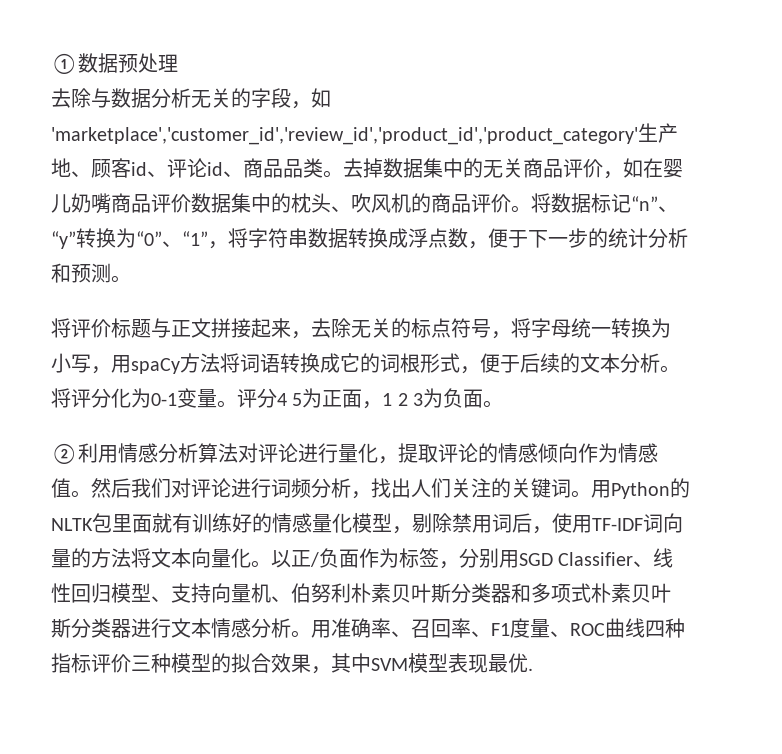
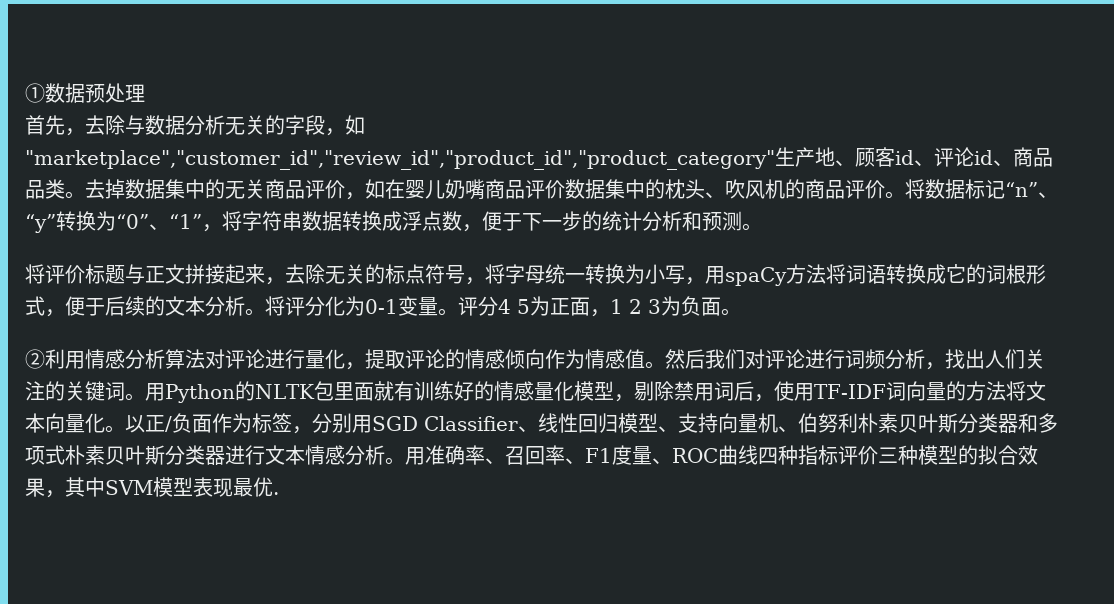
(178, 63) none -> [25,115,85,136] 首先，
[51,127,638,145] 'marketplace','customer_id','review_id','product_id','product_category' -> [25,150,775,170] "marketplace","customer_id","review_id","product_id","product_category"

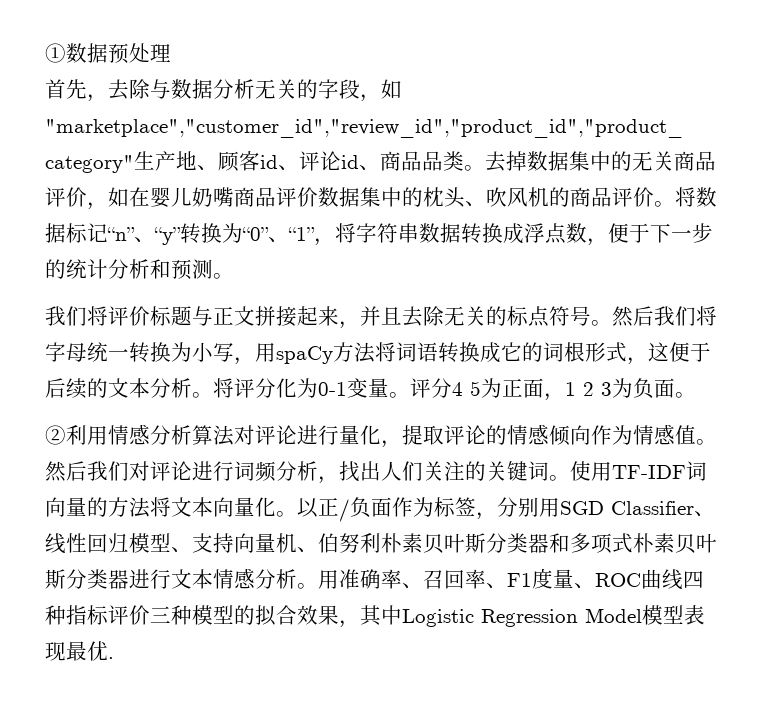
(762, 227) none -> [45,306,87,326] 我们
(285, 281) none -> [360,306,402,326] 并且
[465,277,485,285] ， -> [591,306,696,327] 。然后我们
(65, 313) none -> [648,342,669,362] 这
[145,381,774,403] 用Python的NLTK包里面就有训练好的情感量化模型，剔除禁用词后， -> (570, 478) none
[105,480,153,495] SVM -> [402,608,642,627] Logistic Regression Model

